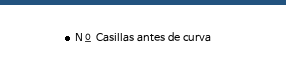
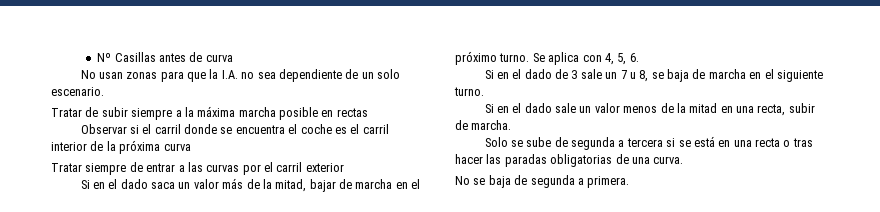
(211, 38) none -> [80,69,401,82] [51,87,104,96] [51,106,368,120] [80,124,389,134] [51,140,191,154] [51,162,344,175] [80,178,421,192] [455,51,639,65] [484,69,823,82] [454,87,484,96] [484,103,815,116] [455,120,512,130] [484,136,813,150] [455,154,684,167] [455,175,630,188] // No usan zonas para que la I.A. no sea dependiente de un solo escenario. // Tratar de subir siempre a la máxima marcha posible en rectas // Observar si el carril donde se encuentra el coche es el carril interior de la próxima curva // Tratar siempre de entrar a las curvas por el carril exterior // Si en el dado saca un valor más de la mitad, bajar de marcha en el próximo turno. Se aplica con 4, 5, 6. // Si en el dado de 3 sale un 7 u 8, se baja de marcha en el siguiente turno. // Si en el dado sale un valor menos de la mitad en una recta, subir de marcha. // Solo se sube de segunda a tercera si se está en una recta o tras hacer las paradas obligatorias de una curva. // No se baja de segunda a primera.

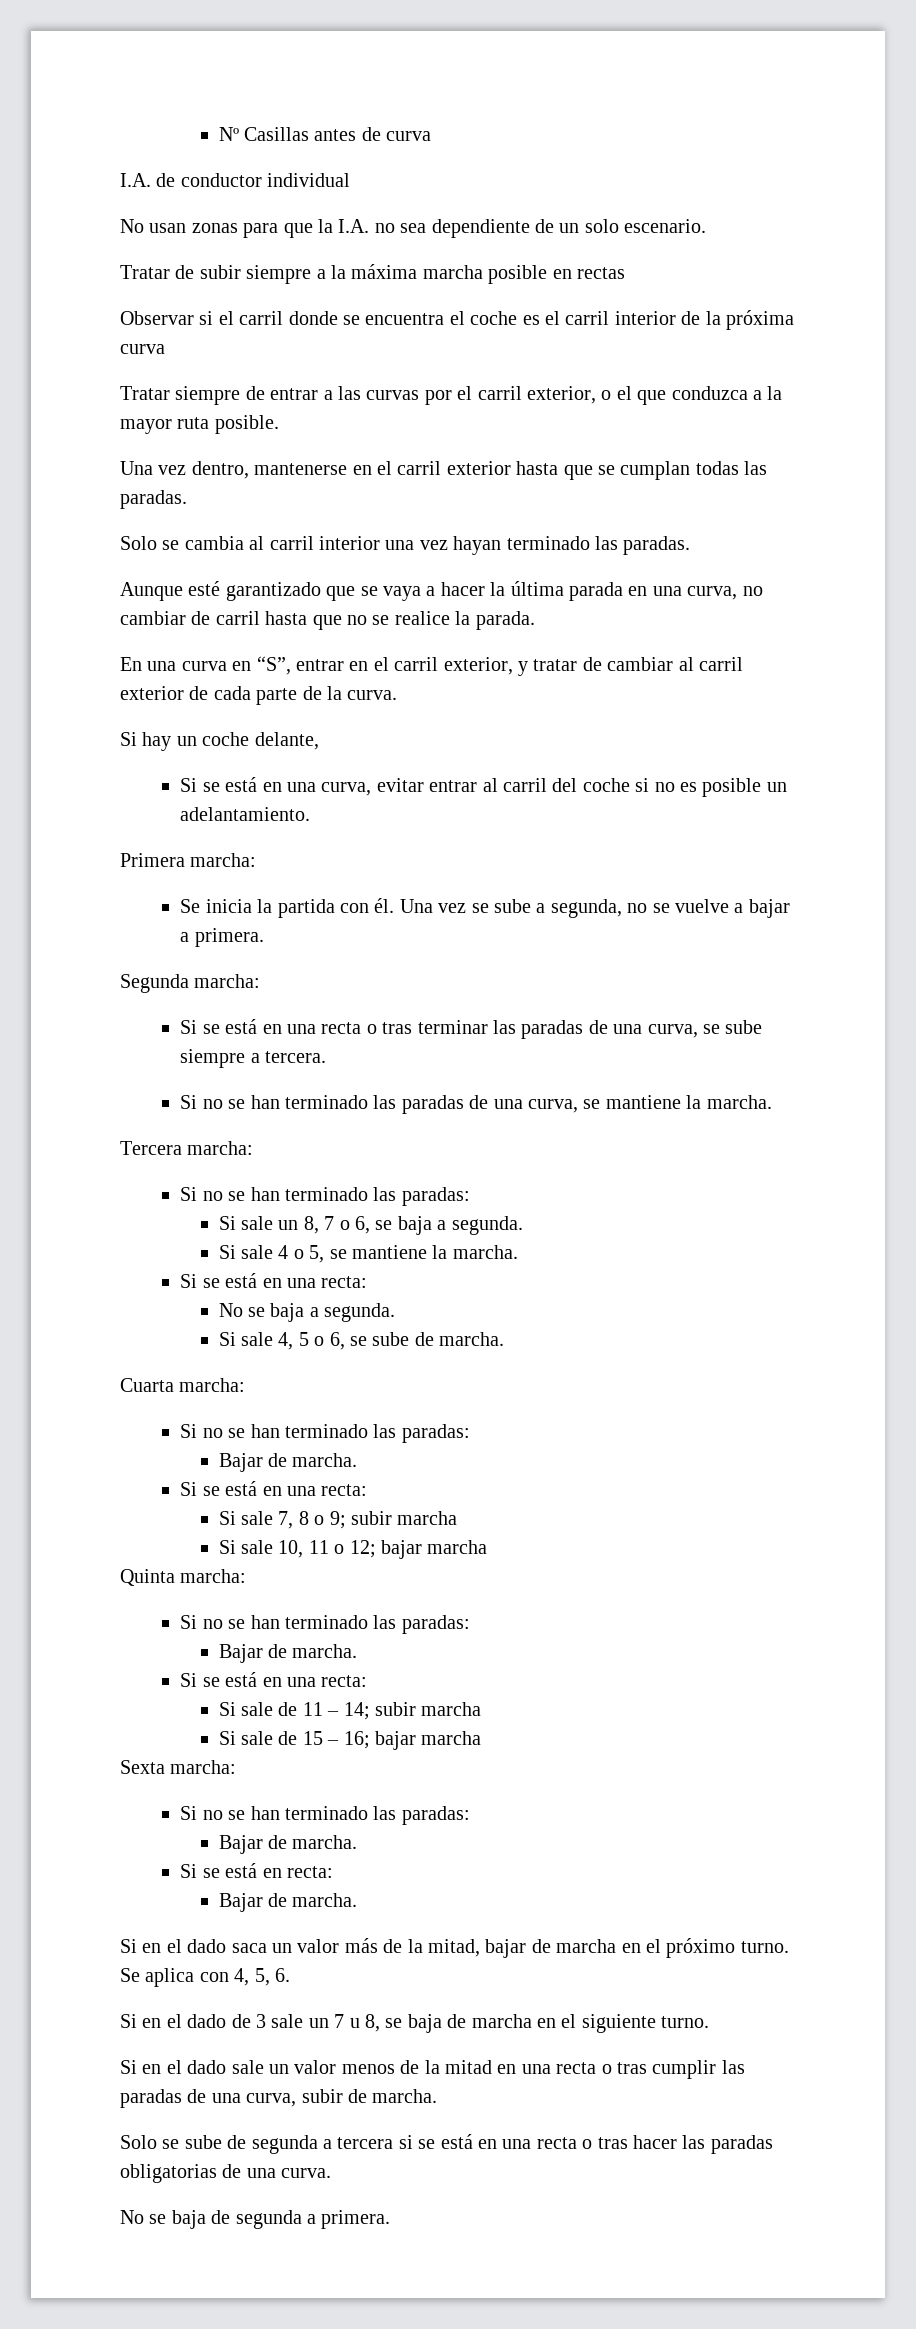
(233, 58) none -> [120,173,351,187] // I.A. de conductor individual
[305,163,344,172] exterior -> [527,386,783,405] [120,415,279,434] [120,461,768,480] [120,490,187,509] [120,536,691,555] [120,581,763,601] [120,611,535,630] [120,656,743,676] [120,686,398,705] [120,732,319,751] [180,777,787,797] [180,807,311,821] [120,853,257,867] [180,898,790,918] [180,928,264,947] [120,974,261,993] [180,1019,763,1039] [180,1049,327,1068] [180,1095,772,1114] [120,1141,254,1155] [180,1187,470,1206] [218,1216,523,1235] [218,1245,518,1263] [180,1273,368,1288] [218,1303,396,1322] [218,1332,505,1350] [120,1378,246,1392] [180,1424,470,1443] [218,1453,358,1472] [180,1481,368,1496] [218,1511,458,1529] [218,1540,488,1559] [120,1569,247,1586] [180,1615,470,1634] [218,1644,358,1663] [180,1672,368,1687] [218,1702,482,1720] [218,1731,482,1750] [120,1760,237,1774] [180,1806,470,1825] [218,1835,358,1854] [180,1863,333,1878] [218,1893,358,1912] exterior, o el que conduzca a la mayor ruta posible. // Una vez dentro, mantenerse en el carril exterior hasta que se cumplan todas las paradas. // Solo se cambia al carril interior una vez hayan terminado las paradas. // Aunque esté garantizado que se vaya a hacer la última parada en una curva, no cambiar de carril hasta que no se realice la parada. // En una curva en “S”, entrar en el carril exterior, y tratar de cambiar al carril exterior de cada parte de la curva. // Si hay un coche delante, // Si se está en una curva, evitar entrar al carril del coche si no es posible un adelantamiento. // Primera marcha: // Se inicia la partida con él. Una vez se sube a segunda, no se vuelve a bajar a primera. // Segunda marcha: // Si se está en una recta o tras terminar las paradas de una curva, se sube siempre a tercera. // Si no se han terminado las paradas de una curva, se mantiene la marcha. // Tercera marcha: // Si no se han terminado las paradas: // Si sale un 8, 7 o 6, se baja a segunda. // Si sale 4 o 5, se mantiene la marcha. // Si se está en una recta: // No se baja a segunda. // Si sale 4, 5 o 6, se sube de marcha. // Cuarta marcha: // Si no se han terminado las paradas: // Bajar de marcha. // Si se está en una recta: // Si sale 7, 8 o 9; subir marcha // Si sale 10, 11 o 12; bajar marcha // Quinta marcha: // Si no se han terminado las paradas: // Bajar de marcha. // Si se está en una recta: // Si sale de 11 – 14; subir marcha // Si sale de 15 – 16; bajar marcha // Sexta marcha: // Si no se han terminado las paradas: // Bajar de marcha. // Si se está en recta: // Bajar de marcha.
[757,104,786,116] recta, -> [556,2060,745,2079] [120,2089,297,2108] recta o tras cumplir las paradas de una curva,

